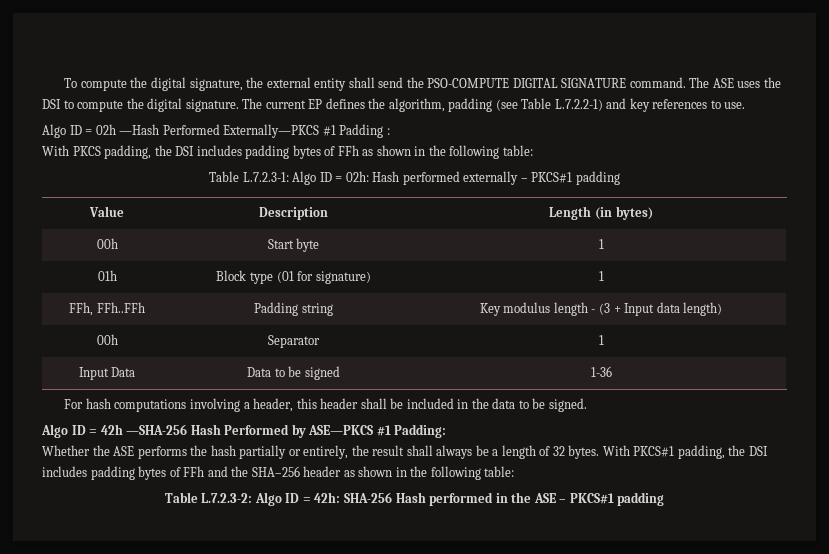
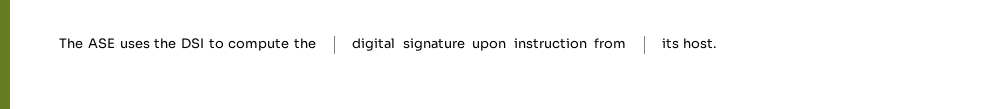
[64,77,686,91] To compute the digital signature, the external entity shall send the PSO-COMPUTE DIGITAL SIGNATURE command. -> (59, 43) none
[185,98,746,112] [42,124,390,138] [42,145,533,159] [209,171,620,185] [89,206,124,217] [259,207,328,220] [549,206,653,220] [96,238,118,249] [267,238,320,252] [598,239,604,249] [97,270,117,281] [216,270,371,284] [598,271,604,281] [69,302,145,316] [254,302,333,316] [479,302,723,316] [96,334,118,345] [268,335,320,348] [598,335,604,345] [78,367,136,380] [247,366,340,380] [590,366,612,377] [64,398,587,412] [41,424,447,438] [42,445,768,459] [42,466,515,480] [164,492,665,506] signature. The current EP defines the algorithm, padding (see Table L.7.2.2-1) and key references to use. // Algo ID = 02h —Hash Performed Externally—PKCS #1 Padding : // With PKCS padding, the DSI includes padding bytes of FFh as shown in the following table: // Table L.7.2.3-1: Algo ID = 02h: Hash performed externally – PKCS#1 padding // Value | Description | Length (in bytes) // 00h | Start byte | 1 // 01h | Block type (01 for signature) | 1 // FFh, FFh..FFh | Padding string | Key modulus length - (3 + Input data length) // 00h | Separator | 1 // Input Data | Data to be signed | 1-36 // For hash computations involving a header, this header shall be included in the data to be signed. // Algo ID = 42h —SHA-256 Hash Performed by ASE—PKCS #1 Padding: // Whether the ASE performs the hash partially or entirely, the result shall always be a length of 32 bytes. With PKCS#1 padding, the DSI includes padding bytes of FFh and the SHA–256 header as shown in the following table: // Table L.7.2.3-2: Algo ID = 42h: SHA-256 Hash performed in the ASE – PKCS#1 padding -> [402,38,716,51] signature upon instruction from its host.

